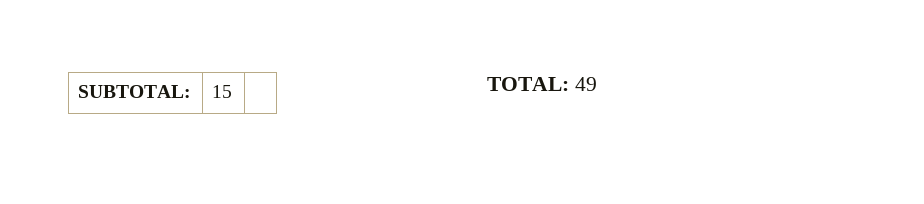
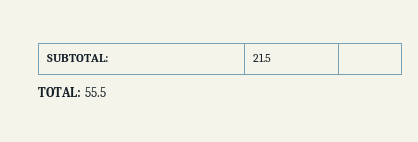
[212,85,233,98] 15 -> [252,53,271,62] 21.5
[574,77,597,91] 49 -> [84,87,106,97] 55.5

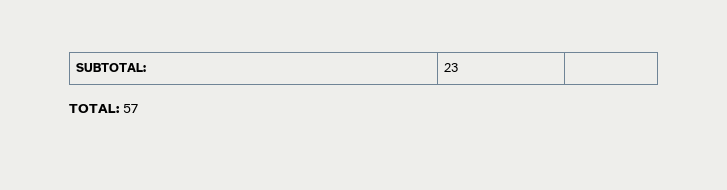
[252,53,271,62] 21.5 -> [444,63,459,72] 23
[84,87,106,97] 55.5 -> [123,104,138,113] 57

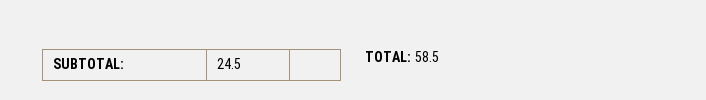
[444,63,459,72] 23 -> [216,58,241,69] 24.5
[123,104,138,113] 57 -> [414,51,439,62] 58.5

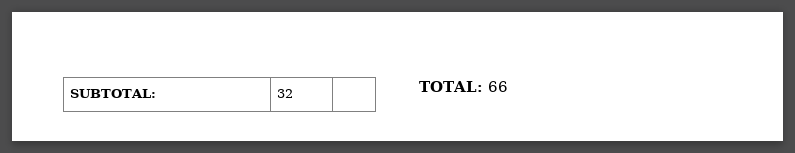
[216,58,241,69] 24.5 -> [276,89,293,98] 32
[414,51,439,62] 58.5 -> [488,81,508,92] 66

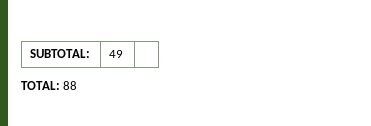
[276,89,293,98] 32 -> [109,50,124,58] 49
[488,81,508,92] 66 -> [63,81,78,90] 88

